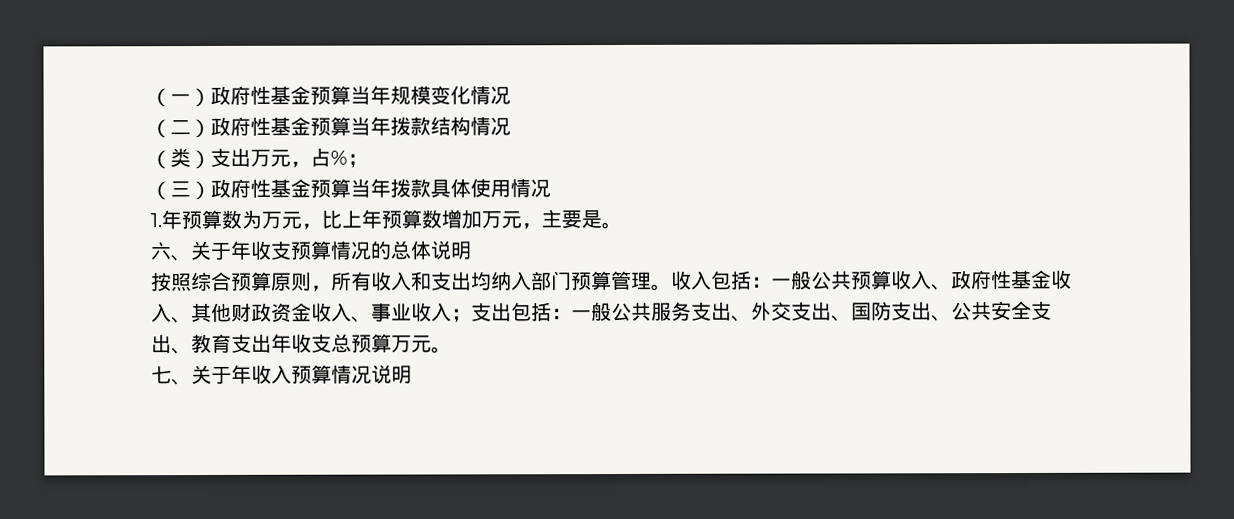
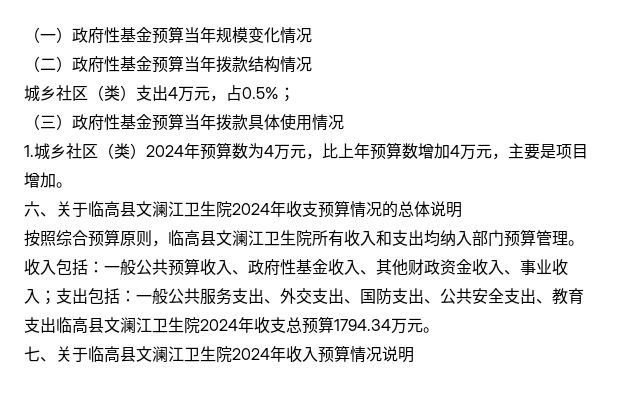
(511, 126) none -> [24,85,88,102] 城乡社区
(251, 157) none -> [168,87,178,99] 4
[330,150,348,165] % -> [242,87,279,99] 0.5%
(162, 220) none -> [34,143,184,160] 城乡社区（类）2024
(262, 219) none -> [264,145,274,157] 4
(482, 219) none -> [450,145,460,157] 4
(602, 219) none -> [556,144,588,159] [24,172,56,188] 项目增加
(231, 251) none -> [88,201,270,218] 临高县文澜江卫生院2024
(332, 288) none -> [168,230,312,247] 临高县文澜江卫生院
(272, 343) none -> [56,317,238,334] 临高县文澜江卫生院2024
(392, 343) none -> [334,319,391,331] 1794.34
(232, 375) none -> [88,346,270,363] 临高县文澜江卫生院2024

